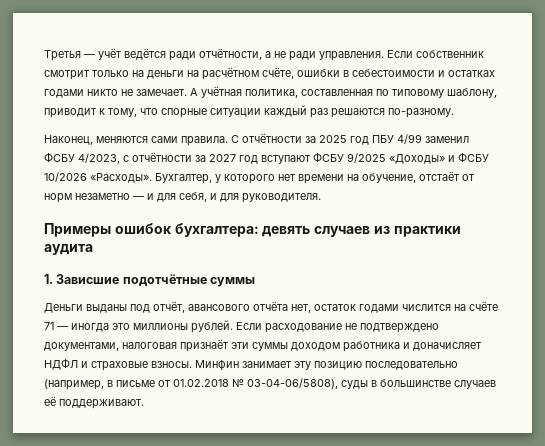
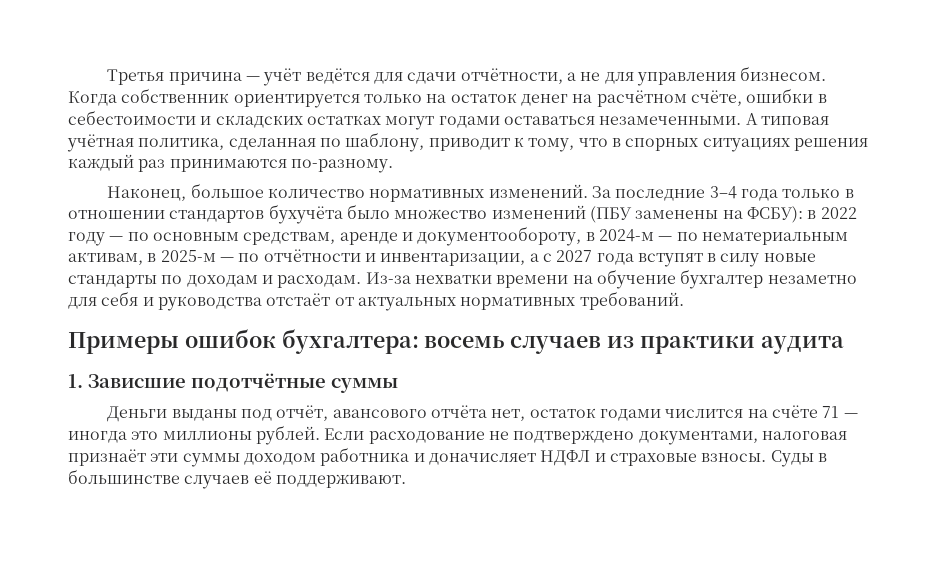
(81, 55) none -> [168,72,242,85] причина
[169,51,196,61] ради -> [373,72,457,84] для сдачи
[289,50,484,61] [44,70,184,80] ради управления. Если собственник смотрит только на деньги -> [604,66,827,86] [68,88,568,108] для управления бизнесом. Когда собственник ориентируется только на остаток денег
[448,70,495,77] [44,86,444,98] остатках годами никто не замечает. А учётная политика, составленная по типовому -> [215,113,829,130] [67,134,341,152] складских остатках могут годами оставаться незамеченными. А типовая учётная политика, сделанная по
[161,108,261,118] спорные ситуации -> [611,138,868,152] в спорных ситуациях решения
[331,108,385,118] решаются -> [169,159,287,172] принимаются
[96,133,469,146] [44,152,489,164] [44,171,475,184] [44,192,321,203] меняются сами правила. С отчётности за 2025 год ПБУ 4/99 заменил ФСБУ 4/2023, с отчётности за 2027 год вступают ФСБУ 9/2025 «Доходы» и ФСБУ 10/2026 «Расходы». Бухгалтер, у которого нет времени на обучение, отстаёт от норм незаметно — и для себя, и для руководителя. -> [190,183,854,202] [68,204,857,224] [68,226,848,246] [68,249,816,267] [68,269,857,289] [68,291,684,311] большое количество нормативных изменений. За последние 3–4 года только в отношении стандартов бухучёта было множество изменений (ПБУ заменены на ФСБУ): в 2022 году — по основным средствам, аренде и документообороту, в 2024-м — по нематериальным активам, в 2025-м — по отчётности и инвентаризации, а с 2027 года вступят в силу новые стандарты по доходам и расходам. Из-за нехватки времени на обучение бухгалтер незаметно для себя и руководства отстаёт от актуальных нормативных требований.
[262,226,311,237] девять -> [424,336,505,348] восемь
[195,360,458,371] [44,378,368,390] Минфин занимает эту позицию последовательно (например, в письме от 01.02.2018 № 03-04-06/5808), суды -> [770,450,814,467] Суды

